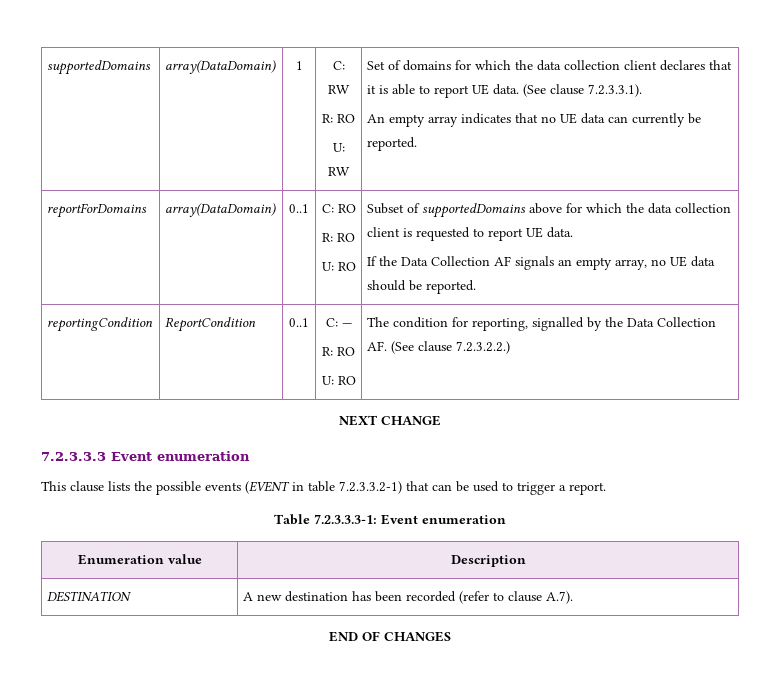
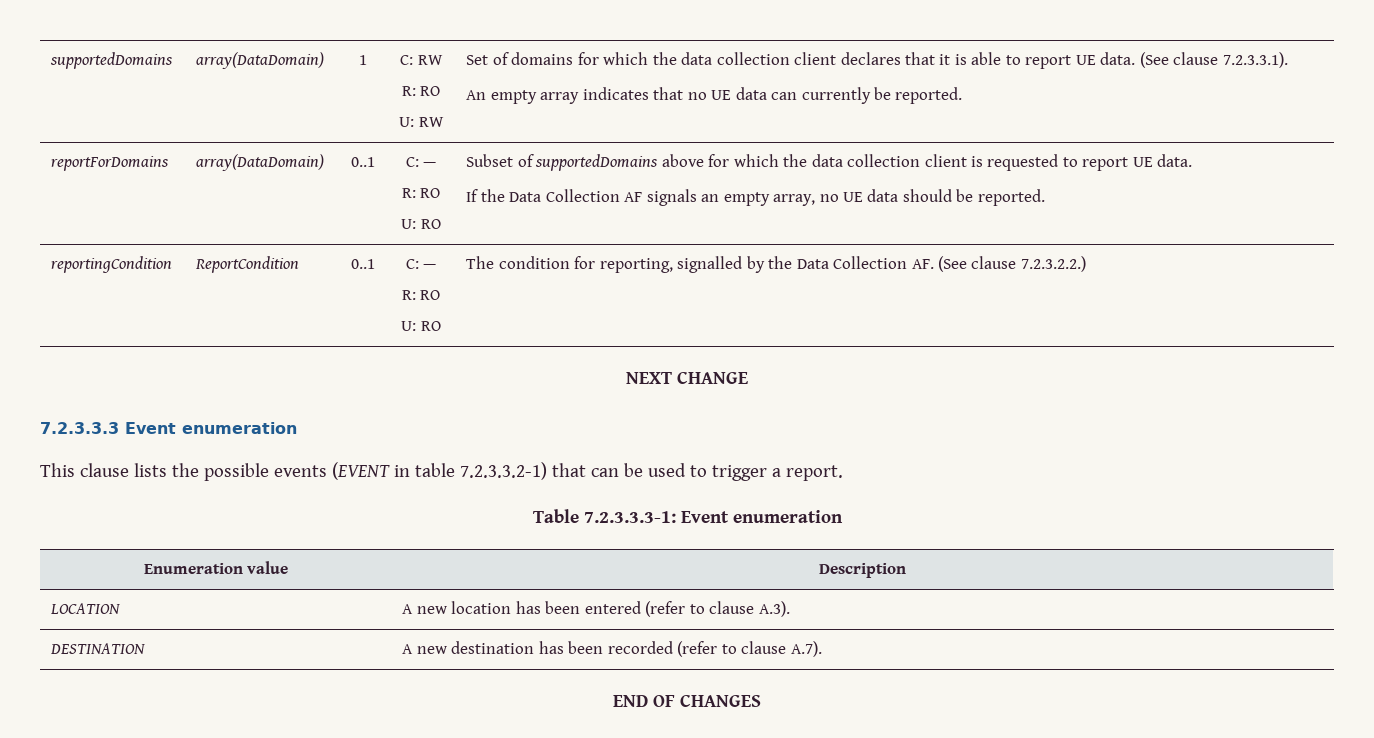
[337,204,356,213] RO -> [423,162,437,167] —
(526, 561) none -> [50,603,121,614] [402,601,790,617] // LOCATION | A new location has been entered (refer to clause A.3).

